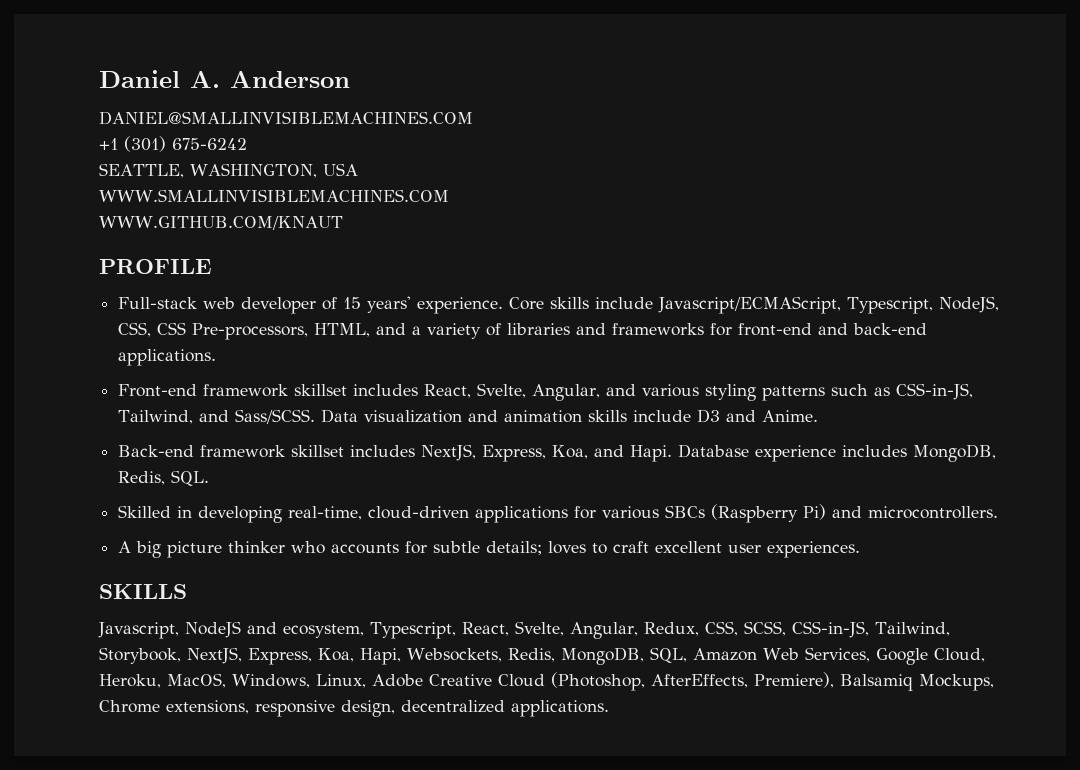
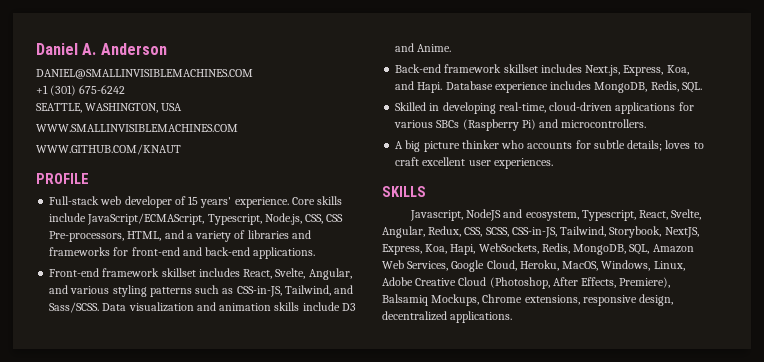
[658,296,1000,314] Javascript/ECMAScript, Typescript, NodeJS, -> [87,213,302,225] JavaScript/ECMAScript, Typescript, Node.js,
[421,444,477,461] NextJS, -> [585,65,621,76] Next.js,
[407,648,502,662] Websockets, -> [478,243,539,254] WebSockets,
[651,674,748,688] AfterEffects, -> [552,277,617,288] After Effects,

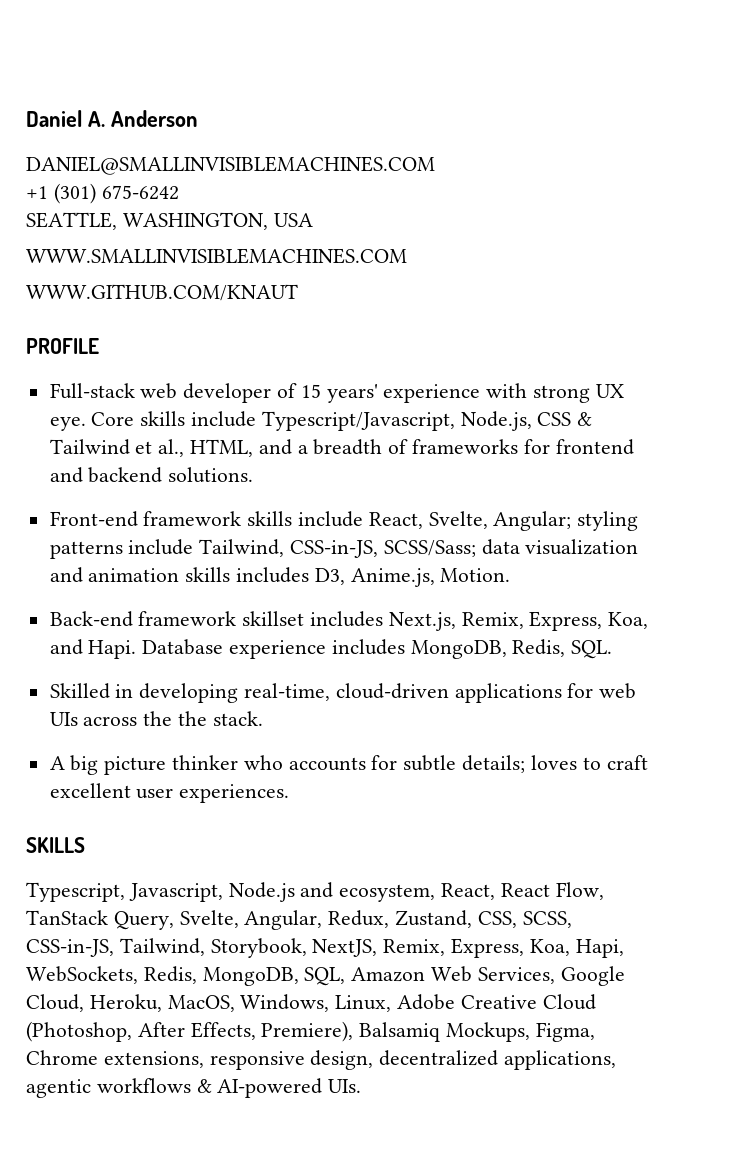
[234,196,343,208] [49,213,344,225] [49,230,311,242] [49,247,316,259] [49,268,352,280] [49,285,354,297] [49,302,356,313] [395,43,452,52] experience. Core skills include JavaScript/ECMAScript, Typescript, Node.js, CSS, CSS Pre-processors, HTML, and a variety of libraries and frameworks for front-end and back-end applications. // Front-end framework skillset includes React, Svelte, Angular, and various styling patterns such as CSS-in-JS, Tailwind, and Sass/SCSS. Data visualization and animation skills include D3 and Anime. -> [383,383,624,403] [49,411,593,431] [49,439,634,457] [49,467,254,483] [49,511,639,531] [49,539,639,559] [49,567,511,587] experience with strong UX eye. Core skills include Typescript/Javascript, Node.js, CSS & Tailwind et al., HTML, and a breadth of frameworks for frontend and backend solutions. // Front-end framework skills include React, Svelte, Angular; styling patterns include Tailwind, CSS-in-JS, SCSS/Sass; data visualization and animation skills includes D3, Anime.js, Motion.
(621, 70) none -> [461,612,524,629] Remix,
[394,119,647,131] various SBCs (Raspberry Pi) and microcontrollers. -> [599,683,637,699] [49,711,263,726] web UIs across the the stack.
[409,209,669,221] Javascript, NodeJS and ecosystem, Typescript, React, -> [26,882,604,902] [26,910,174,930] Typescript, Javascript, Node.js and ecosystem, React, React Flow, TanStack Query,
(462, 231) none -> [395,910,473,928] Zustand,
(699, 232) none -> [383,939,446,956] Remix,
(480, 300) none -> [535,1022,595,1042] Figma,
[450,311,513,323] applications. -> [504,1050,617,1070] [26,1078,362,1098] applications, agentic workflows & AI-powered UIs.

